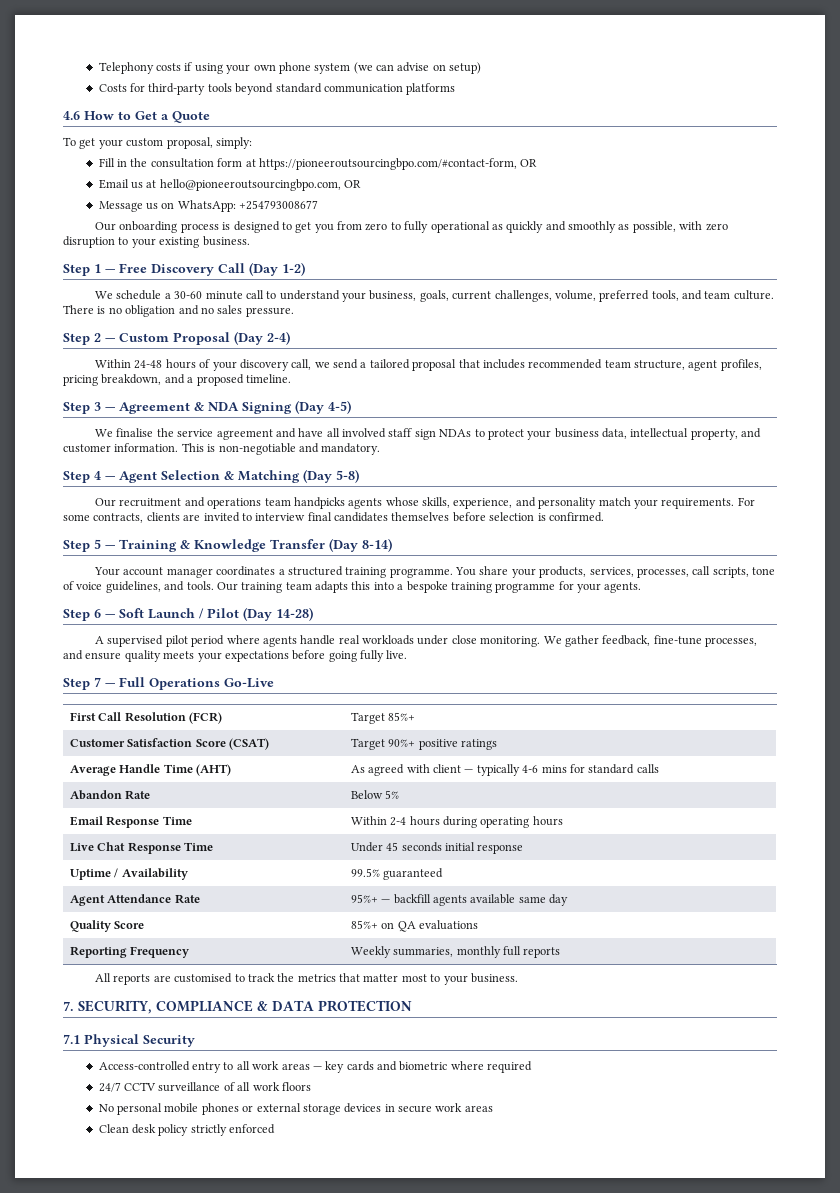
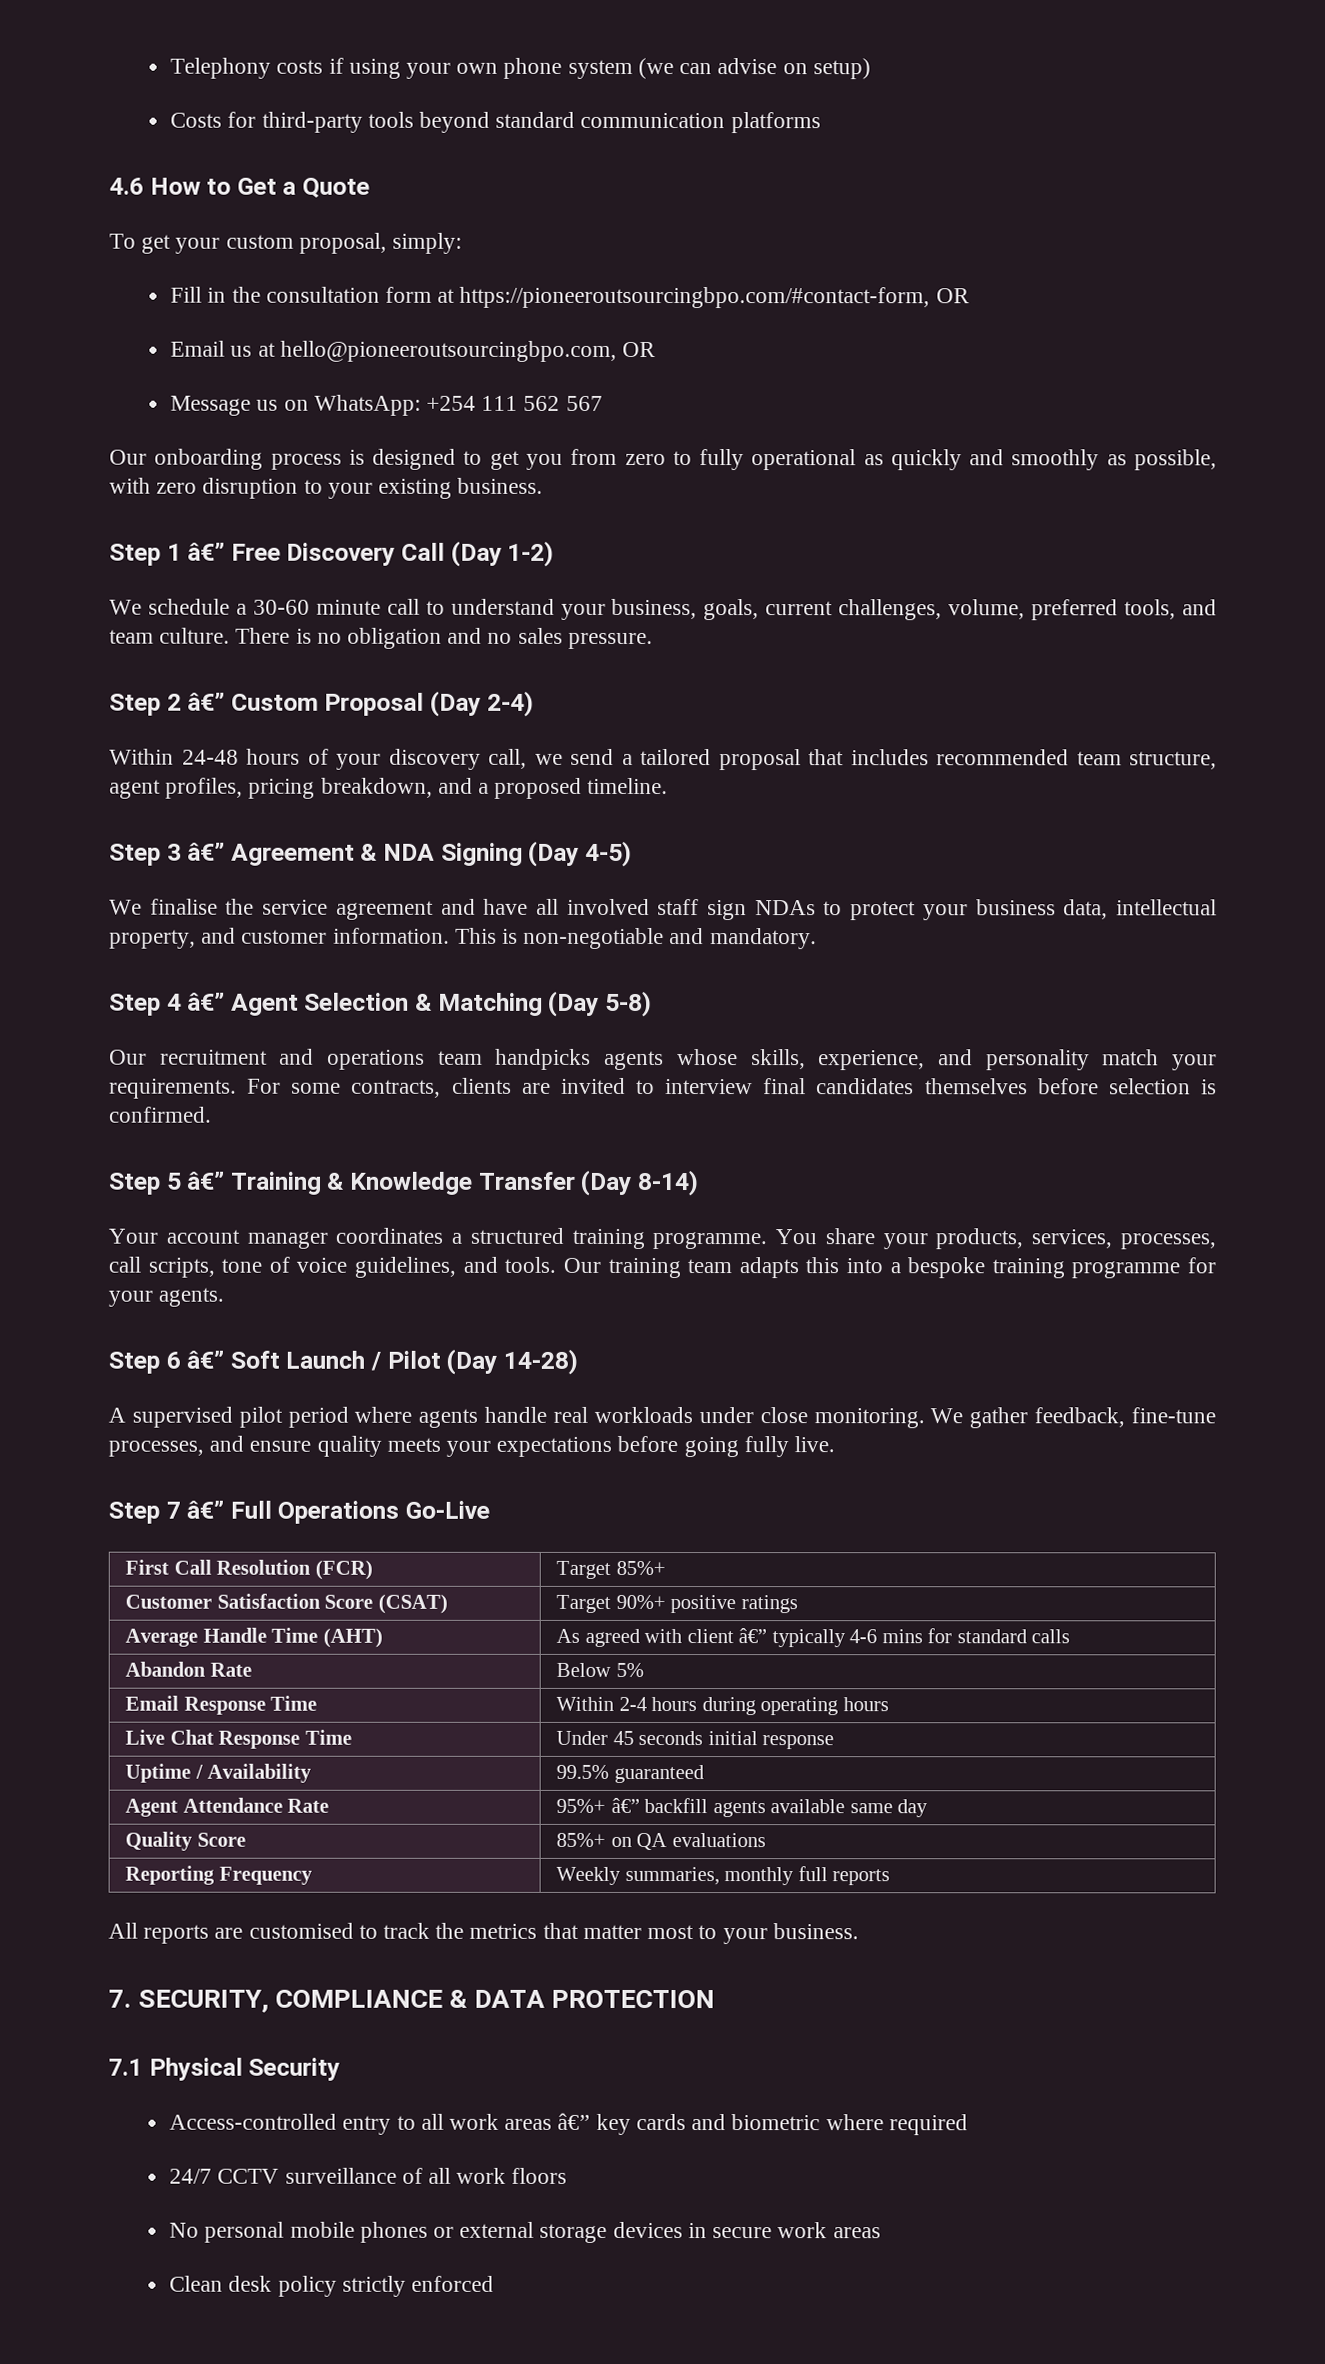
[239,200,319,210] +254793008677 -> [426,395,603,411] +254 111 562 567
[105,269,115,273] — -> [187,542,226,561] â€”
[105,338,115,342] — -> [187,692,226,711] â€”
[105,407,115,411] — -> [187,842,226,861] â€”
[105,476,115,480] — -> [187,992,226,1011] â€”
[105,545,115,549] — -> [186,1171,226,1190] â€”
[105,614,115,618] — -> [186,1350,225,1369] â€”
[105,683,115,687] — -> [186,1500,225,1519] â€”
[464,769,474,773] — -> [738,1628,768,1644] â€”
[381,899,391,903] — -> [610,1797,640,1813] â€”
[312,1066,322,1070] — -> [557,2112,591,2130] â€”

